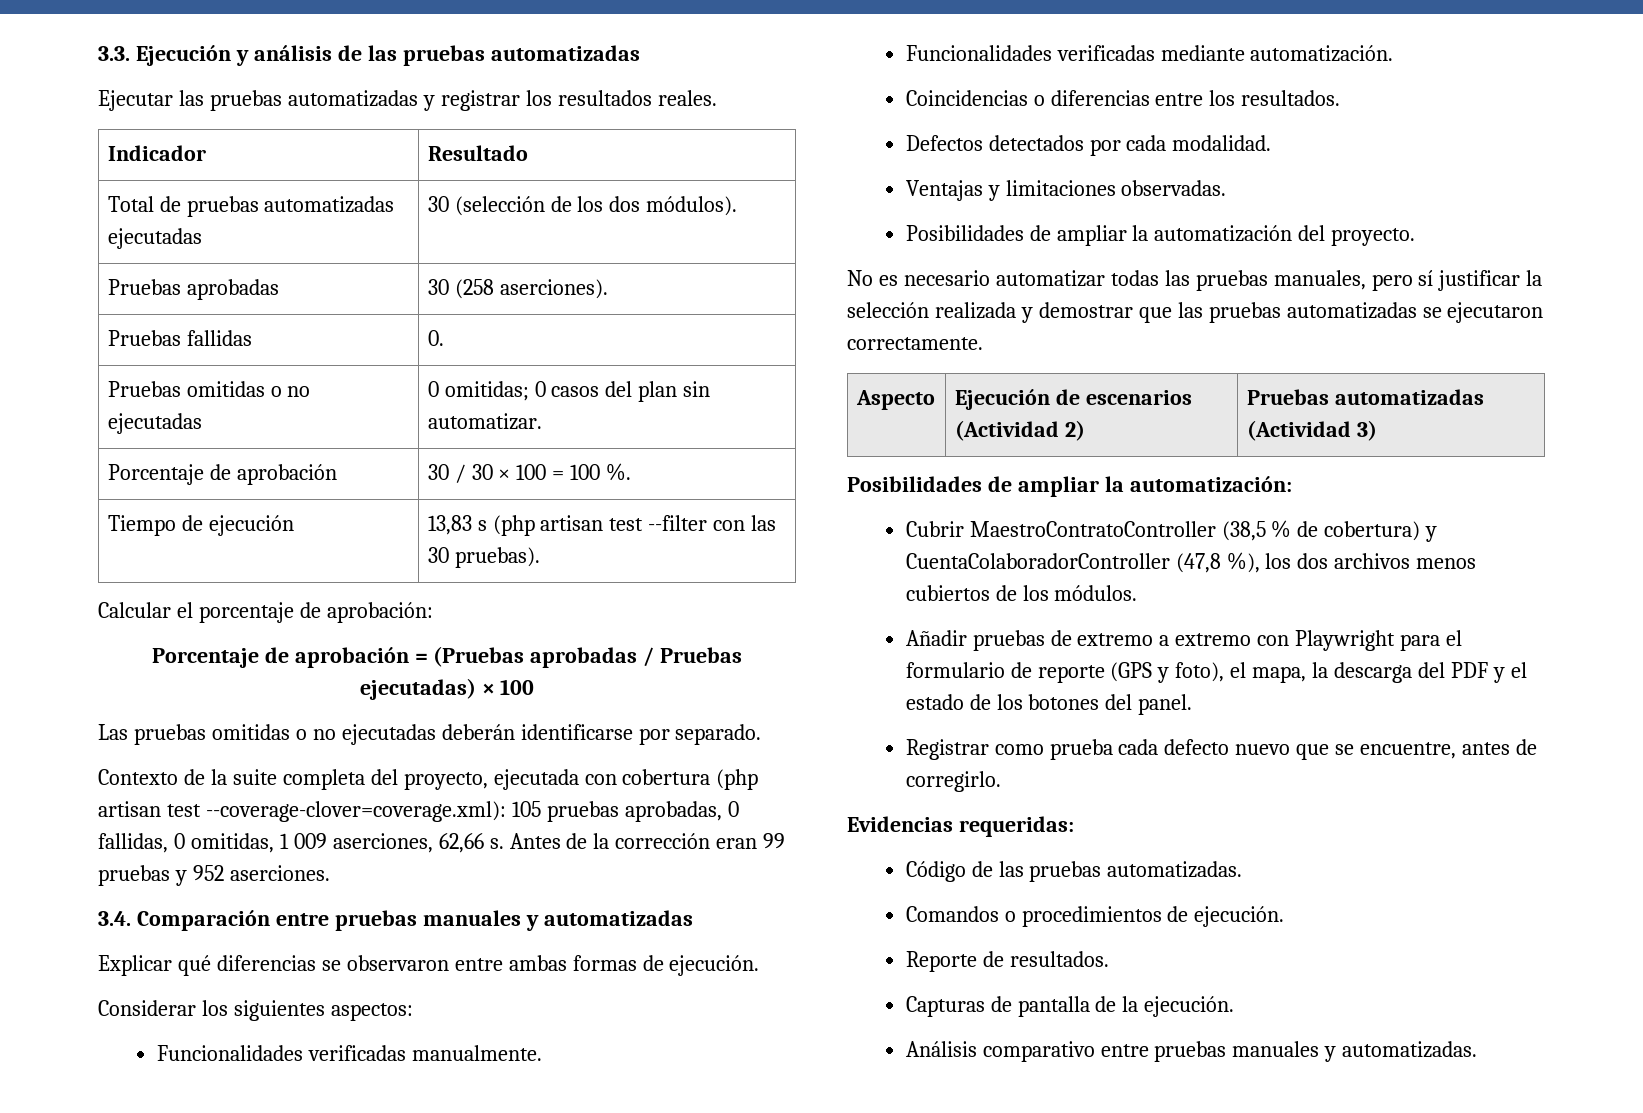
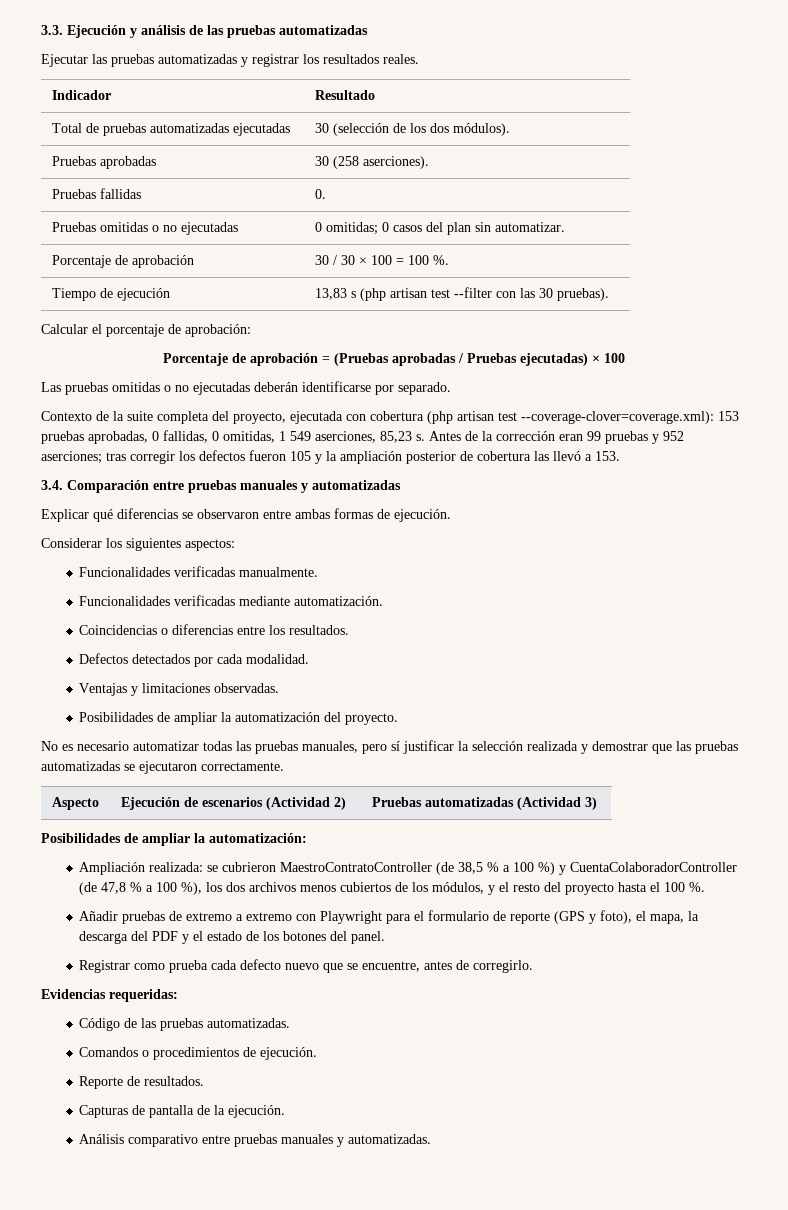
[511,801,541,817] 105 -> [718,411,739,421] 153
[293,833,484,853] 009 aserciones, 62,66 -> [290,431,412,443] 549 aserciones, 85,23
[229,865,330,881] aserciones. -> [41,450,620,464] aserciones; tras corregir los defectos fueron 105 y la ampliación posterior de cobertura las llevó a 153.
[905,520,1438,542] [905,553,1221,573] Cubrir MaestroContratoController (38,5 % de cobertura) y CuentaColaboradorController (47,8 -> [79,862,738,875] [79,882,178,895] Ampliación realizada: se cubrieron MaestroContratoController (de 38,5 % a 100 %) y CuentaColaboradorController (de 47,8 % a 100
[1054,585,1138,601] módulos. -> [432,882,706,895] módulos, y el resto del proyecto hasta el 100 %.

